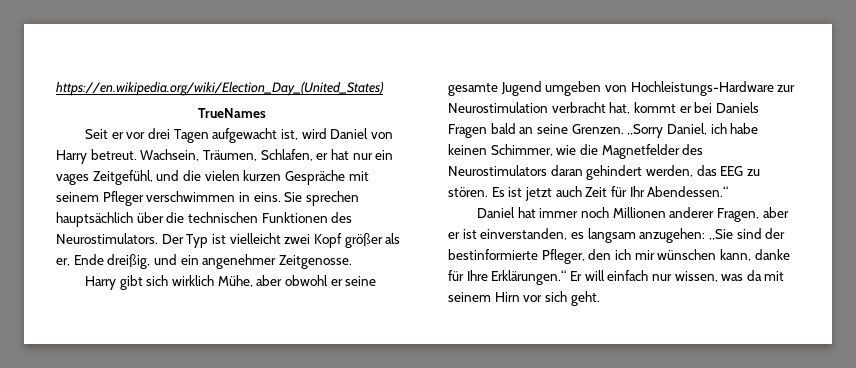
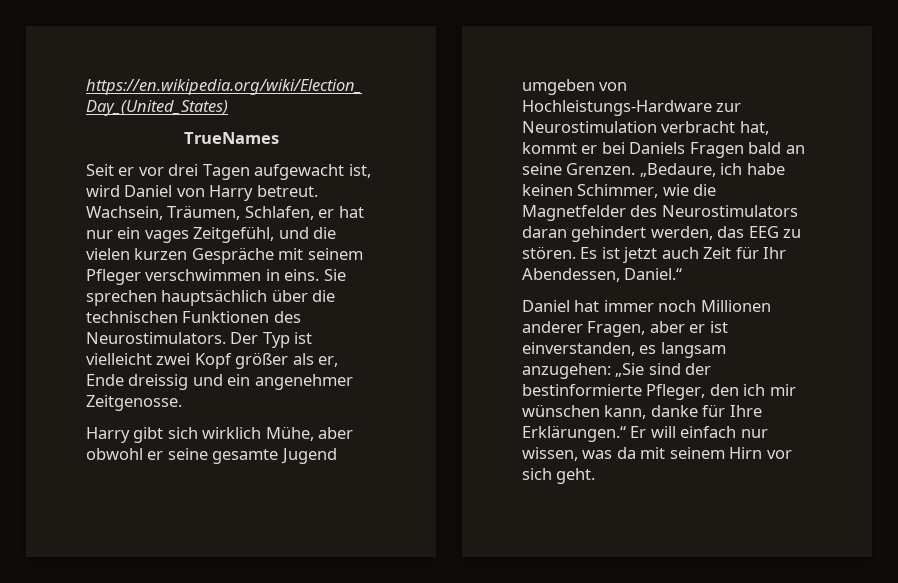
[107,254,151,269] dreißig, -> [128,374,189,390] dreissig
[627,123,707,138] „Sorry Daniel, -> [639,163,716,177] „Bedaure,
[647,186,729,197] Abendessen.“ -> [522,268,683,282] Abendessen, Daniel.“

